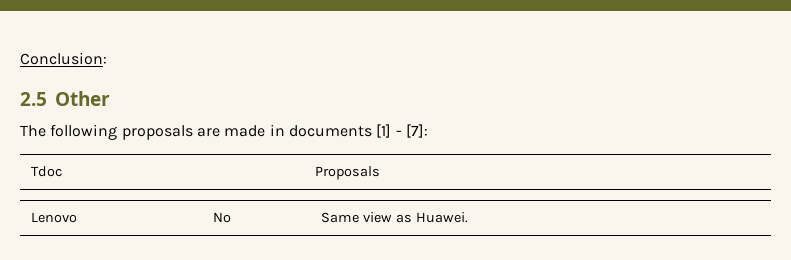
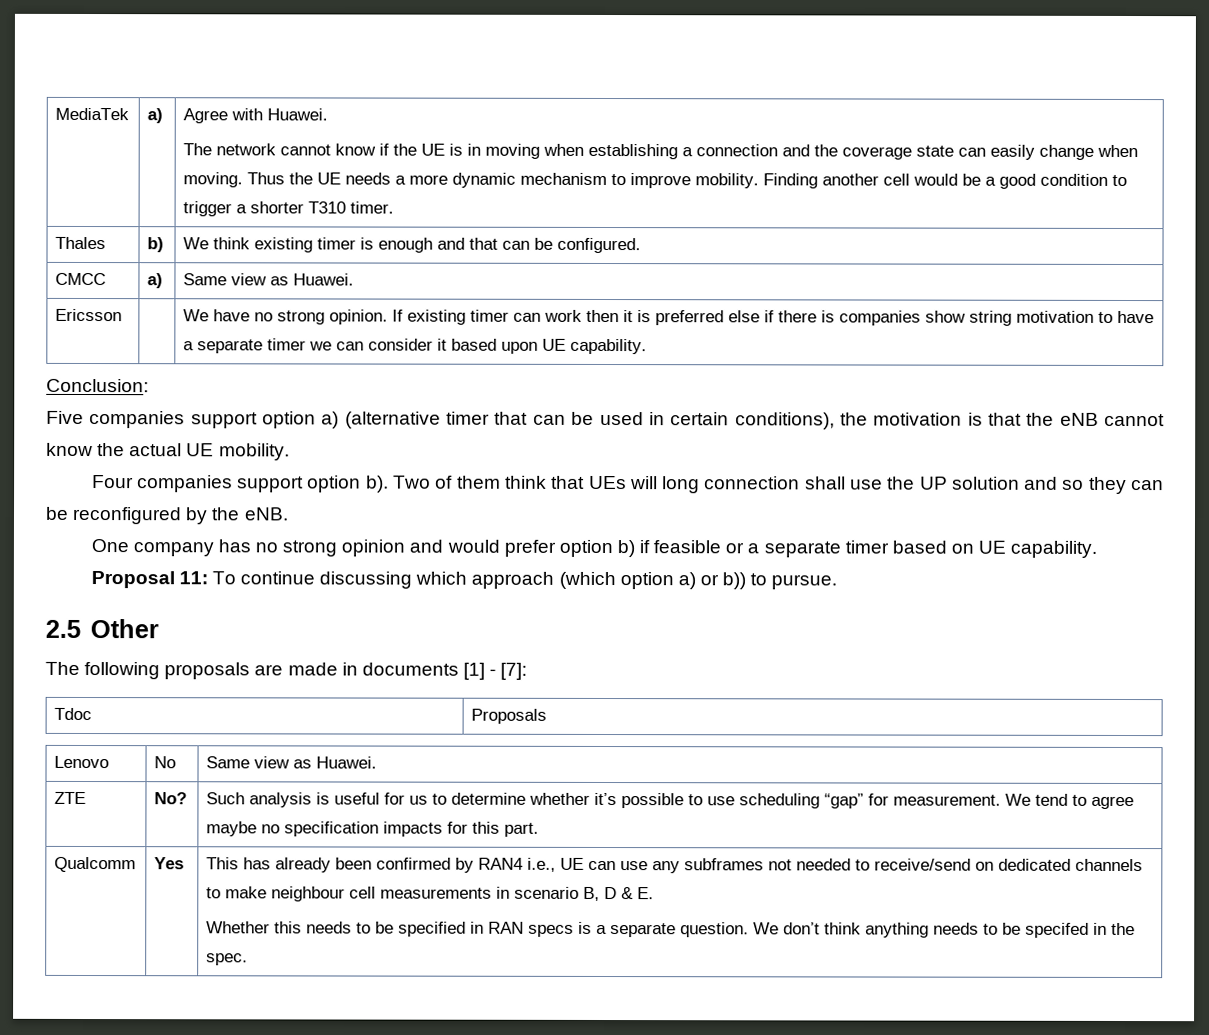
[20,52,107,65] Conclusion: -> [55,107,130,121] [147,108,164,124] [183,108,329,124] [183,143,1139,160] [183,172,1128,189] [183,201,395,217] [55,236,107,250] [147,237,165,253] [183,237,642,254] [55,272,107,286] [147,273,164,289] [183,273,355,286] [55,308,123,322] [183,309,1155,326] [183,338,648,355] [46,378,149,393] [46,410,1166,430] [46,442,290,461] [91,475,1165,495] [45,506,289,525] [90,539,1098,558] [90,571,838,590] MediaTek | a) | Agree with Huawei. // The network cannot know if the UE is in moving when establishing a connection and the coverage state can easily change when moving. Thus the UE needs a more dynamic mechanism to improve mobility. Finding another cell would be a good condition to trigger a shorter T310 timer. // Thales | b) | We think existing timer is enough and that can be configured. // CMCC | a) | Same view as Huawei. // Ericsson | | We have no strong opinion. If existing timer can work then it is preferred else if there is companies show string motivation to have a separate timer we can consider it based upon UE capability. // Conclusion: // Five companies support option a) (alternative timer that can be used in certain conditions), the motivation is that the eNB cannot know the actual UE mobility. // Four companies support option b). Two of them think that UEs will long connection shall use the UP solution and so they can be reconfigured by the eNB. // One company has no strong opinion and would prefer option b) if feasible or a separate timer based on UE capability. // Proposal 11: To continue discussing which approach (which option a) or b)) to pursue.
(468, 217) none -> [54,791,87,805] [154,792,188,805] [206,792,1135,810] [206,821,540,837] [54,856,137,873] [154,857,185,870] [206,857,1144,874] [206,886,655,902] [206,921,1136,938] [206,953,249,966] // ZTE | No? | Such analysis is useful for us to determine whether it’s possible to use scheduling “gap” for measurement. We tend to agree maybe no specification impacts for this part. // Qualcomm | Yes | This has already been confirmed by RAN4 i.e., UE can use any subframes not needed to receive/send on dedicated channels to make neighbour cell measurements in scenario B, D & E. // Whether this needs to be specified in RAN specs is a separate question. We don’t think anything needs to be specifed in the spec.

